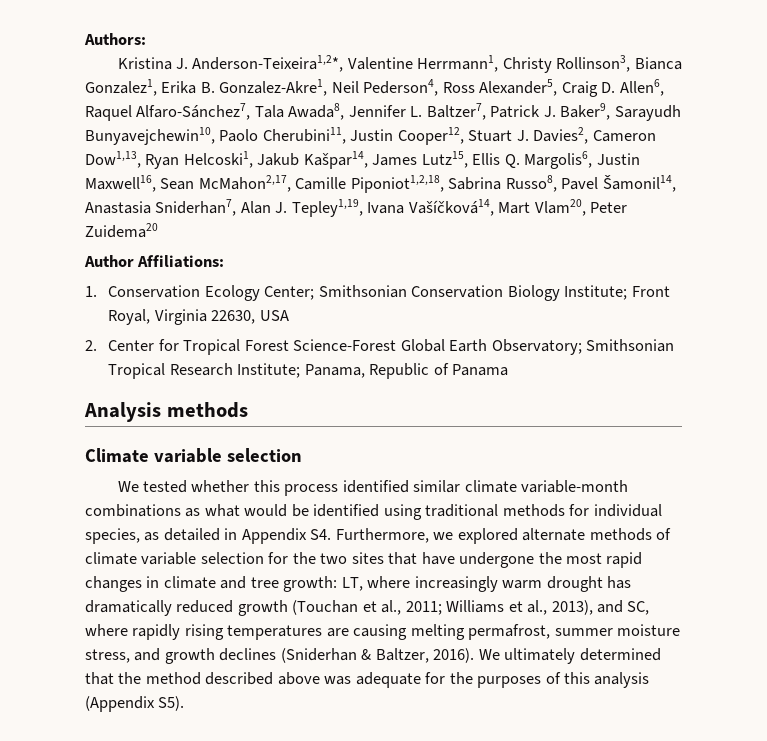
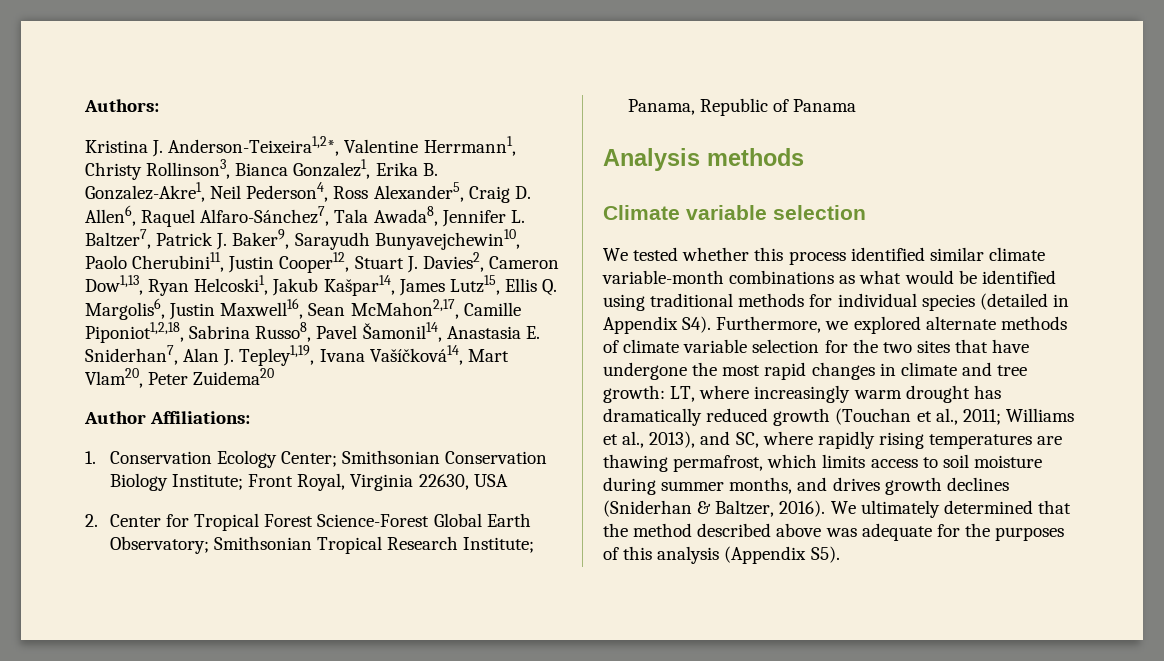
(151, 207) none -> [525,326,540,339] E.
[85,528,220,544] species, as detailed -> [921,293,1048,311] species (detailed
[310,529,332,540] S4. -> [682,316,712,333] S4).
[353,624,681,640] [85,648,161,663] causing melting permafrost, summer moisture stress, and -> [603,454,1042,472] [603,477,880,495] thawing permafrost, which limits access to soil moisture during summer months, and drives

